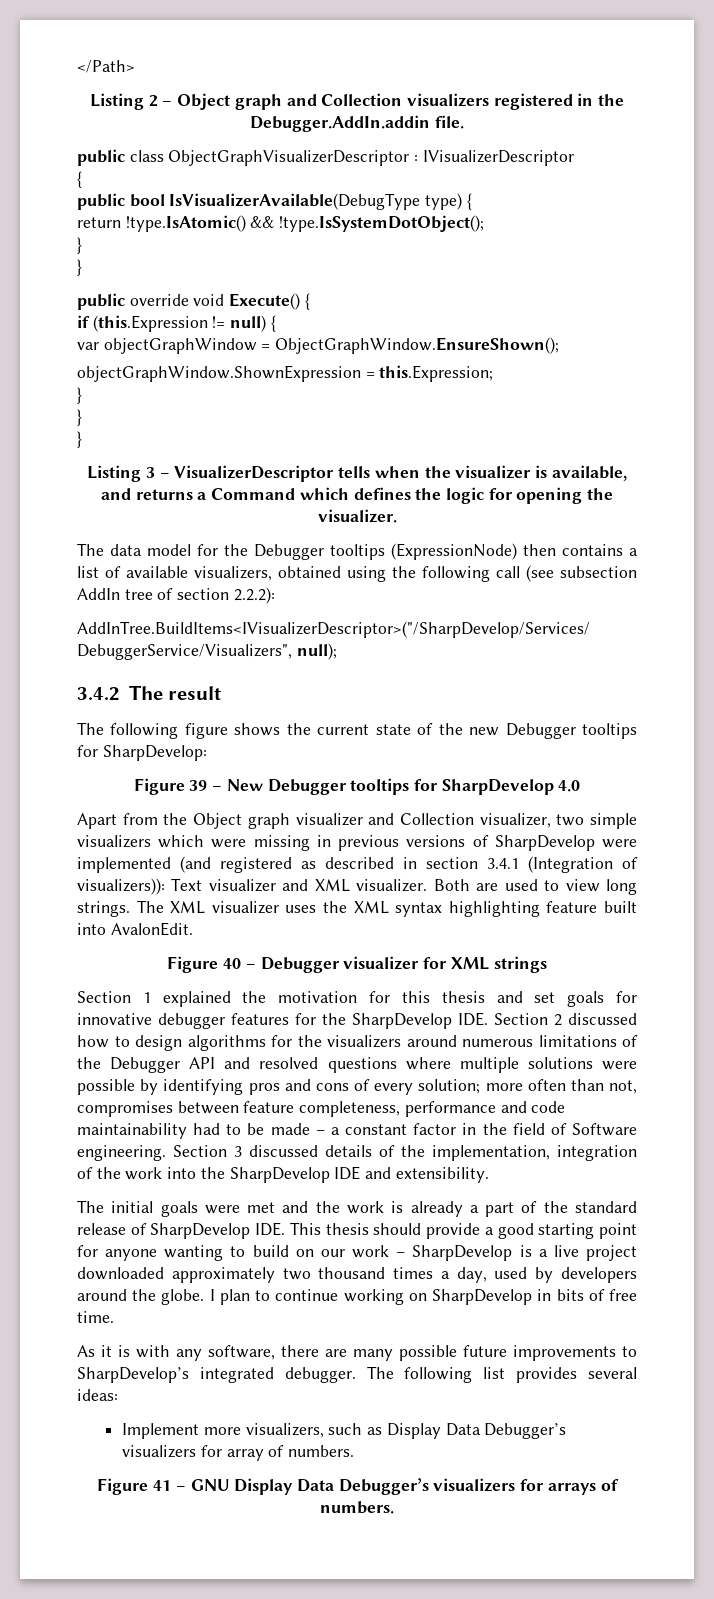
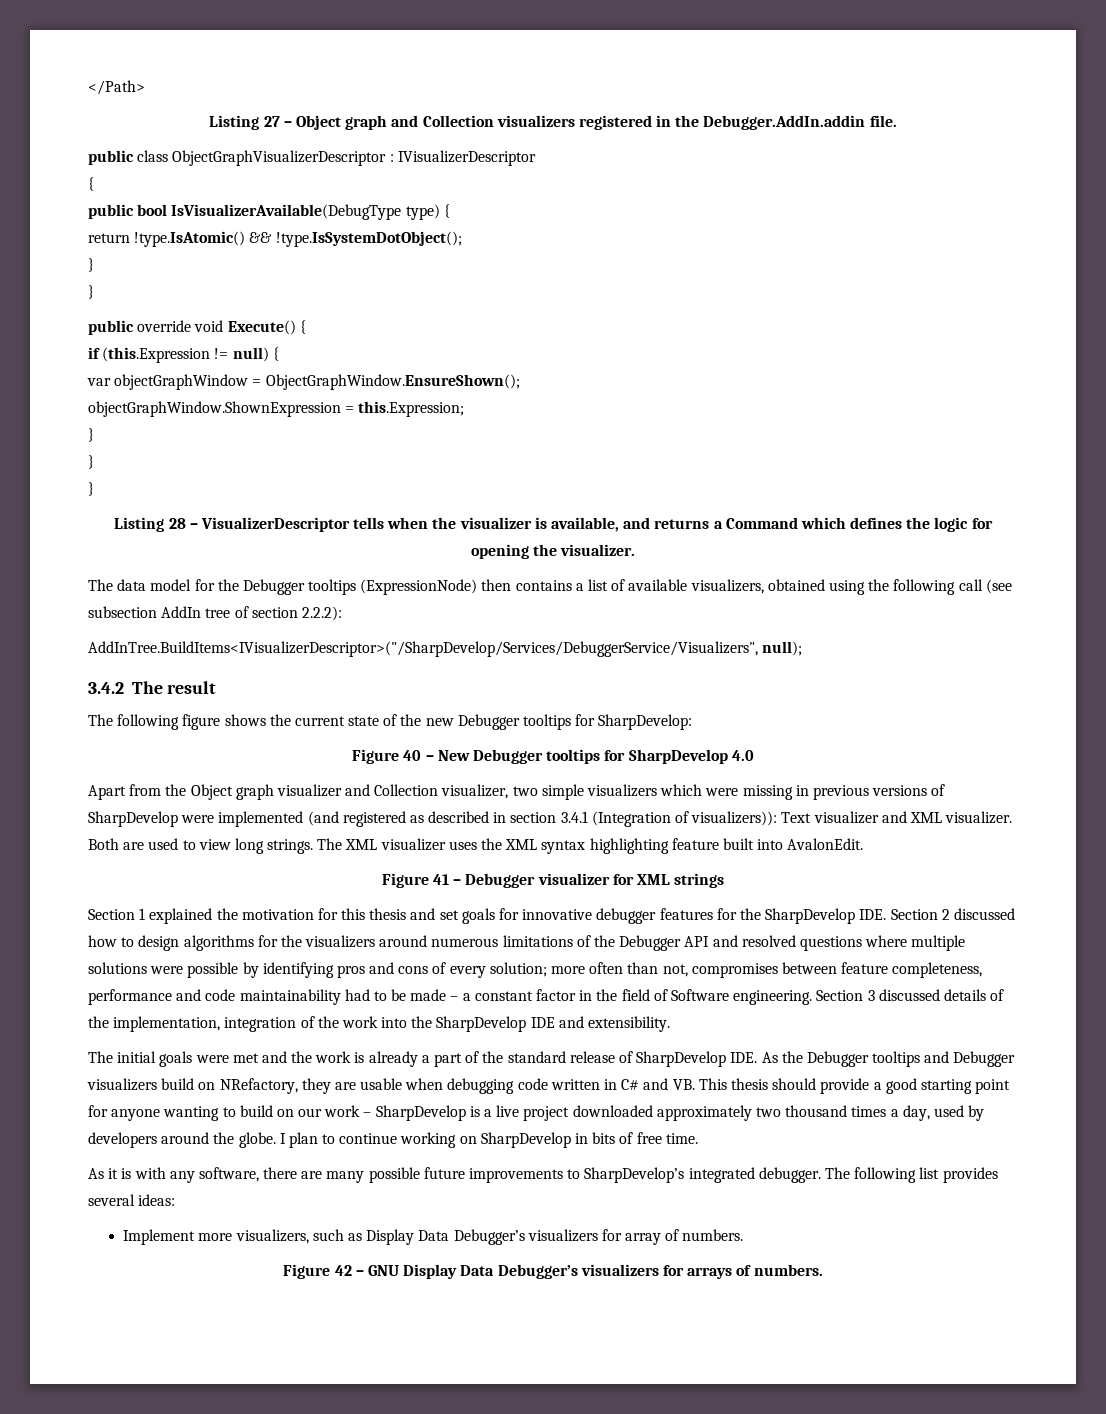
[148,95,158,107] 2 -> [263,116,280,127] 27
[145,467,155,478] 3 -> [168,518,186,529] 28
[189,780,208,791] 39 -> [403,750,422,761] 40
[223,958,242,969] 40 -> [433,874,450,885] 41
(286, 1229) none -> [761,1051,1016,1067] [87,1078,695,1094] As the Debugger tooltips and Debugger visualizers build on NRefactory, they are usable when debugging code written in C# and VB.
[153,1480,172,1491] 41 -> [334,1265,352,1276] 42

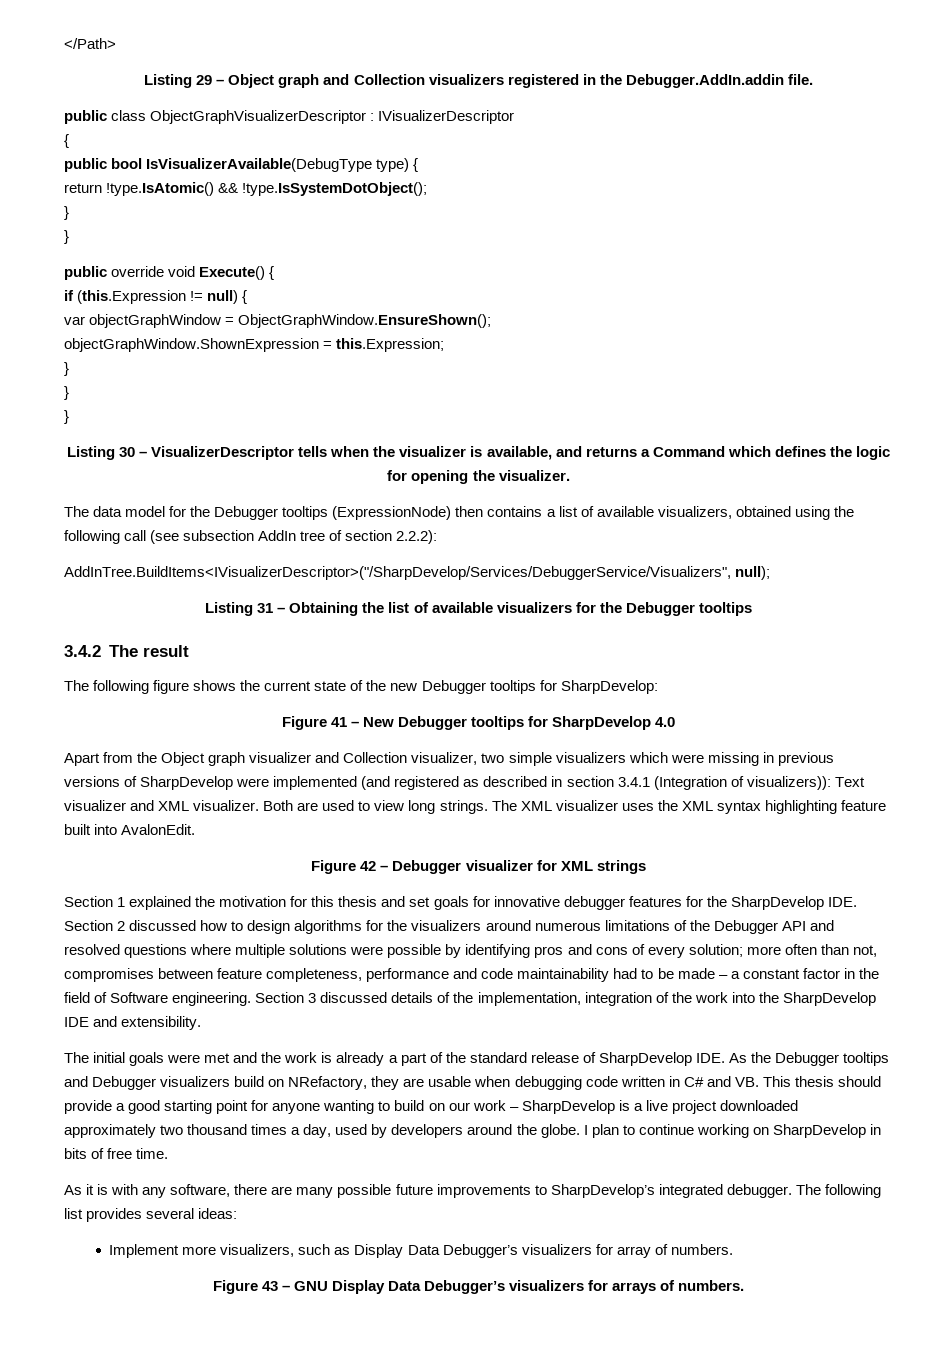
[263,116,280,127] 27 -> [196,75,213,85] 29
[168,518,186,529] 28 -> [119,447,136,457] 30
(803, 648) none -> [205,602,752,616] // Listing 31 – Obtaining the list of available visualizers for the Debugger tooltips
[403,750,422,761] 40 -> [330,717,347,727] 41
[433,874,450,885] 41 -> [360,861,377,871] 42
[334,1265,352,1276] 42 -> [261,1281,278,1291] 43

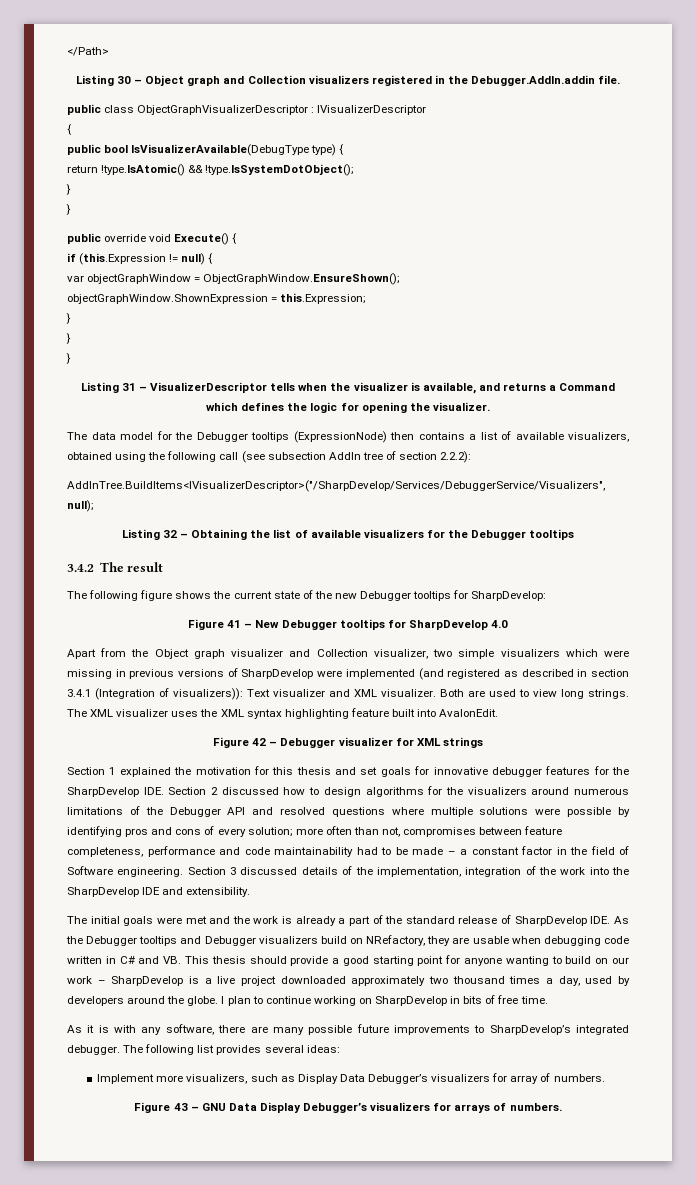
[196,75,213,85] 29 -> [116,76,131,84] 30
[119,447,136,457] 30 -> [121,383,136,391] 31
[257,603,274,613] 31 -> [162,530,177,538] 32
[331,1280,421,1294] Display Data -> [228,1102,301,1113] Data Display

